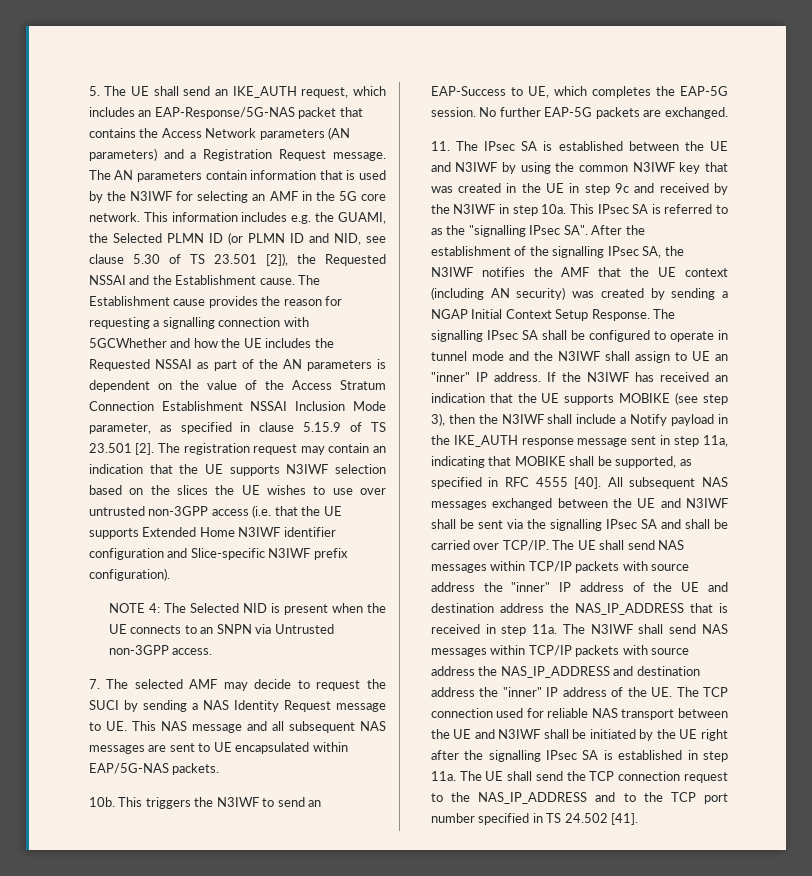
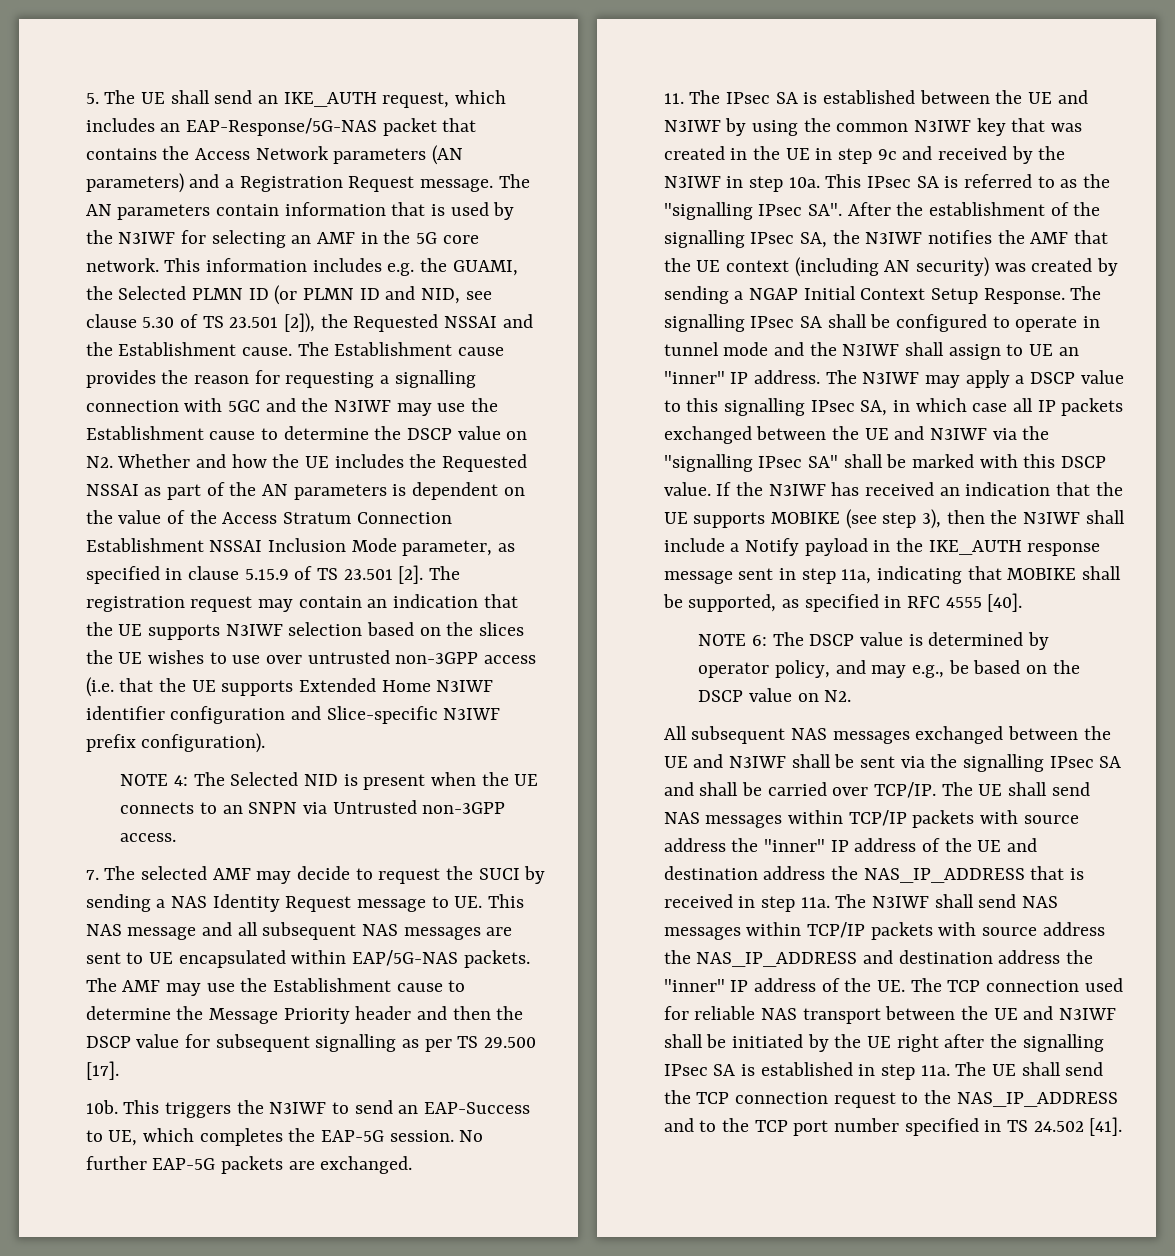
[88,338,167,348] 5GCWhether -> [228,398,499,416] [85,426,528,440] [85,454,191,468] 5GC and the N3IWF may use the Establishment cause to determine the DSCP value on N2. Whether
(220, 769) none -> [85,978,466,996] [85,1006,524,1024] [85,1034,537,1052] [85,1061,119,1080] The AMF may use the Establishment cause to determine the Message Priority header and then the DSCP value for subsequent signalling as per TS 29.500 [17].
(541, 377) none -> [825,370,1124,388] [663,398,1124,416] [663,426,1050,444] [663,454,1107,472] [663,482,711,496] The N3IWF may apply a DSCP value to this signalling IPsec SA, in which case all IP packets exchanged between the UE and N3IWF via the "signalling IPsec SA" shall be marked with this DSCP value.
(602, 483) none -> [698,632,1050,650] [698,660,1080,678] [698,688,852,702] // NOTE 6: The DSCP value is determined by operator policy, and may e.g., be based on the DSCP value on N2. //

